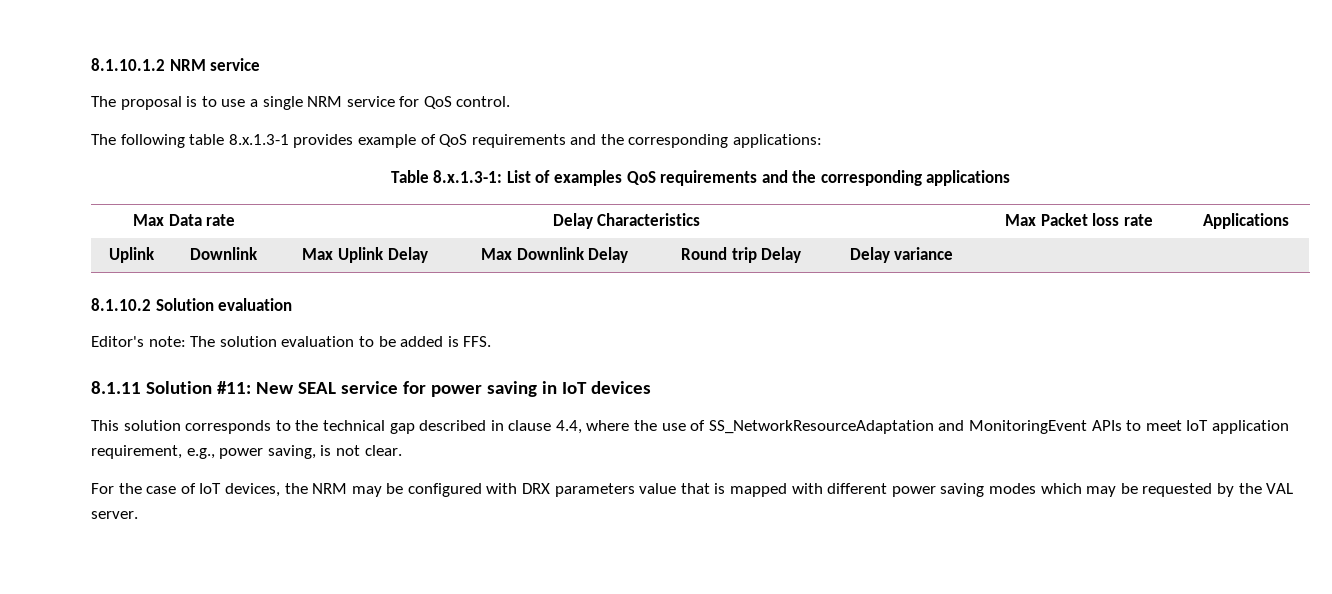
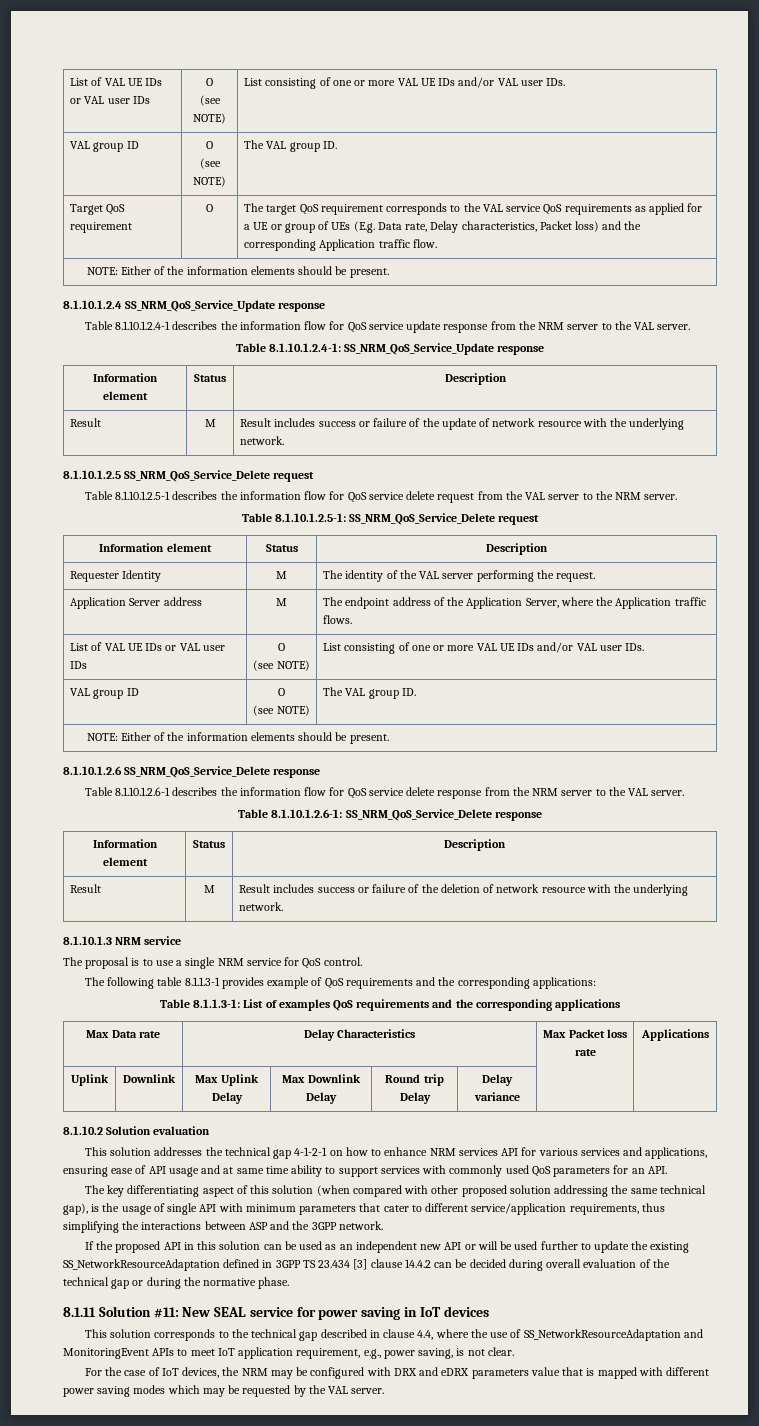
[91,58,165,71] 8.1.10.1.2 -> [70,77,163,86] [70,96,150,104] [206,78,213,86] [199,95,221,106] [193,113,226,124] [244,77,565,89] [70,141,139,152] [206,141,213,149] [199,158,221,169] [193,176,226,187] [244,140,337,152] [70,204,126,215] [70,222,133,233] [206,204,213,212] [244,203,703,215] [244,221,642,233] [244,239,437,251] [86,266,389,278] [63,300,326,312] [84,321,691,333] [235,343,545,355] [93,373,158,382] [103,391,148,400] [194,374,226,382] [444,373,507,385] [70,418,102,427] [204,419,216,427] [240,418,685,430] [240,436,285,445] [63,470,315,482] [84,491,678,503] [241,513,540,525] [99,543,212,552] [265,544,298,552] [486,543,548,555] [70,570,162,582] [276,571,287,579] [323,570,596,582] [70,597,202,609] [276,598,287,606] [323,597,706,609] [323,615,353,624] [70,642,225,651] [70,661,88,669] [278,643,285,651] [253,660,310,671] [323,642,644,654] [70,688,139,699] [278,688,285,696] [253,705,310,716] [323,687,416,699] [86,732,389,744] [63,766,321,778] [84,787,685,799] [238,809,542,821] [92,839,158,848] [102,857,148,866] [193,840,225,848] [444,839,507,851] [70,884,102,893] [203,885,215,893] [239,884,689,896] [239,902,284,911] [63,936,112,945] List of VAL UE IDs or VAL user IDs | O // (see NOTE) | List consisting of one or more VAL UE IDs and/or VAL user IDs. // VAL group ID | O // (see NOTE) | The VAL group ID. // Target QoS requirement | O | The target QoS requirement corresponds to the VAL service QoS requirements as applied for a UE or group of UEs (E.g. Data rate, Delay characteristics, Packet loss) and the corresponding Application traffic flow. // NOTE: Either of the information elements should be present. // 8.1.10.1.2.4 SS_NRM_QoS_Service_Update response // Table 8.1.10.1.2.4-1 describes the information flow for QoS service update response from the NRM server to the VAL server. // Table 8.1.10.1.2.4-1: SS_NRM_QoS_Service_Update response // Information element | Status | Description // Result | M | Result includes success or failure of the update of network resource with the underlying network. // 8.1.10.1.2.5 SS_NRM_QoS_Service_Delete request // Table 8.1.10.1.2.5-1 describes the information flow for QoS service delete request from the VAL server to the NRM server. // Table 8.1.10.1.2.5-1: SS_NRM_QoS_Service_Delete request // Information element | Status | Description // Requester Identity | M | The identity of the VAL server performing the request. // Application Server address | M | The endpoint address of the Application Server, where the Application traffic flows. // List of VAL UE IDs or VAL user IDs | O // (see NOTE) | List consisting of one or more VAL UE IDs and/or VAL user IDs. // VAL group ID | O // (see NOTE) | The VAL group ID. // NOTE: Either of the information elements should be present. // 8.1.10.1.2.6 SS_NRM_QoS_Service_Delete response // Table 8.1.10.1.2.6-1 describes the information flow for QoS service delete response from the NRM server to the VAL server. // Table 8.1.10.1.2.6-1: SS_NRM_QoS_Service_Delete response // Information element | Status | Description // Result | M | Result includes success or failure of the deletion of network resource with the underlying network. // 8.1.10.1.3
[228,134,289,145] 8.x.1.3-1 -> [184,977,220,986] 8.1.1.3-1
[433,170,503,183] 8.x.1.3-1: -> [193,999,241,1008] 8.1.1.3-1:
[91,336,492,347] Editor's note: The solution evaluation to be added is FFS. -> [84,1147,708,1159] [63,1165,667,1177] [84,1185,706,1197] [63,1203,665,1215] [63,1221,383,1233] [84,1241,690,1253] [63,1259,670,1271] [63,1277,290,1289] This solution addresses the technical gap 4-1-2-1 on how to enhance NRM services API for various services and applications, ensuring ease of API usage and at same time ability to support services with commonly used QoS parameters for an API. // The key differentiating aspect of this solution (when compared with other proposed solution addressing the same technical gap), is the usage of single API with minimum parameters that cater to different service/application requirements, thus simplifying the interactions between ASP and the 3GPP network. // If the proposed API in this solution can be used as an independent new API or will be used further to update the existing SS_NetworkResourceAdaptation defined in 3GPP TS 23.434 [3] clause 14.4.2 can be decided during overall evaluation of the technical gap or during the normative phase.
(551, 488) none -> [419,1367,470,1376] and eDRX

